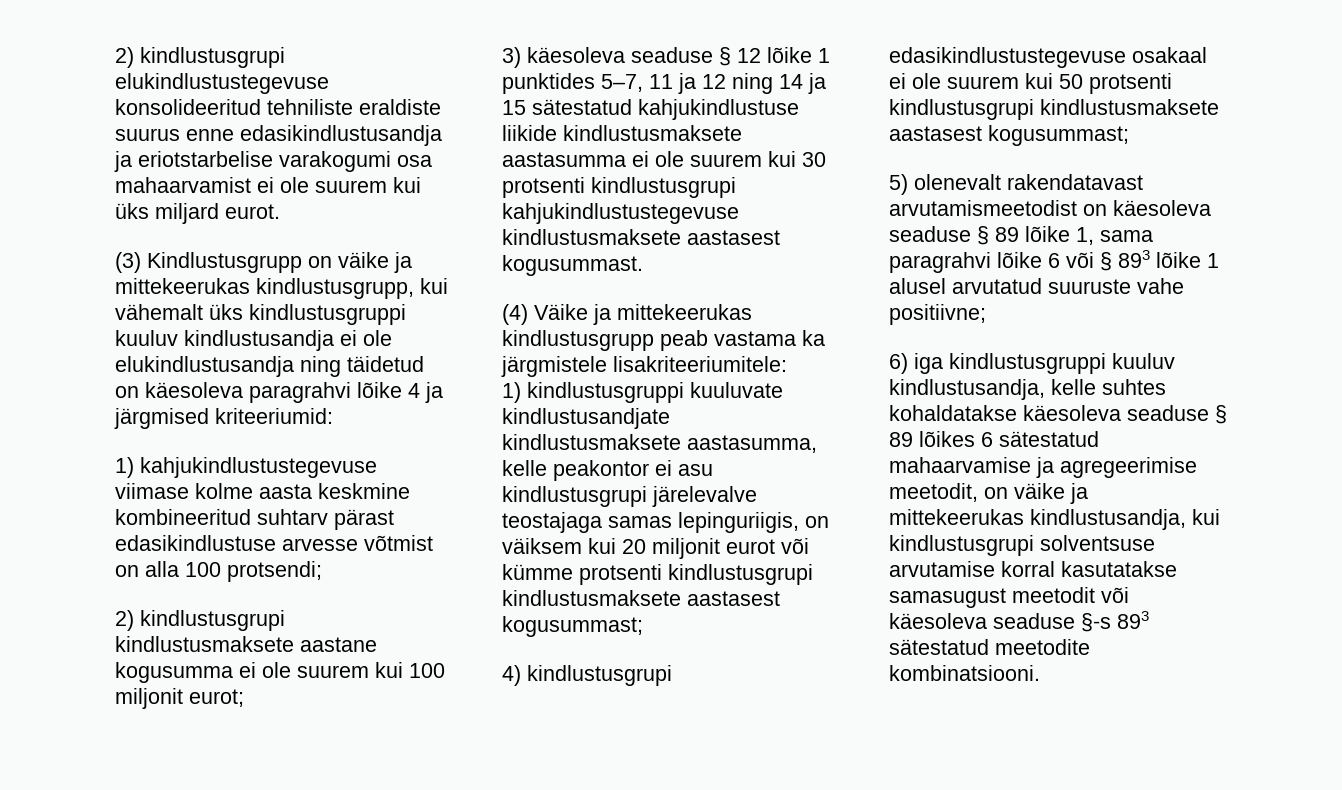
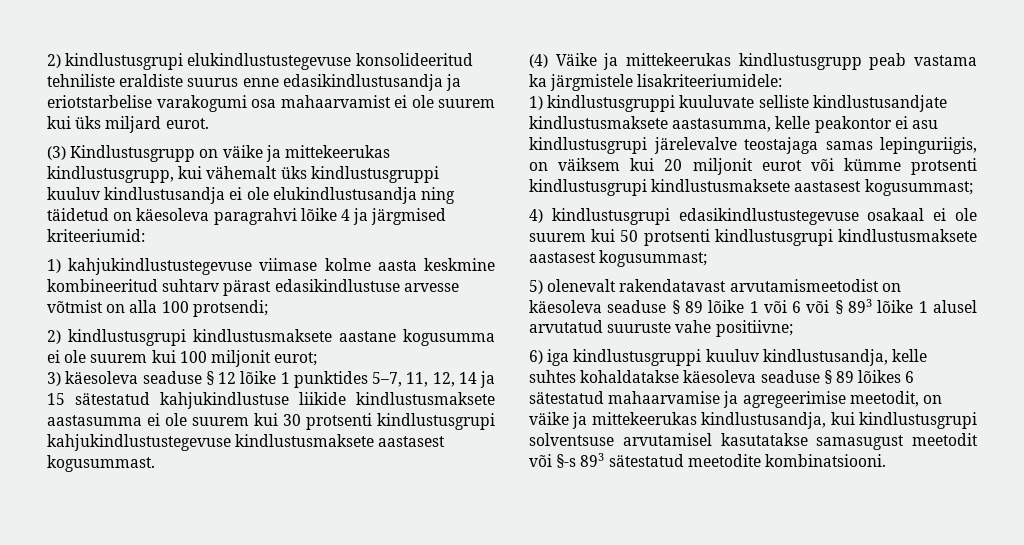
[649,73,773,94] 11 ja 12 ning -> [406,372,455,387] 11, 12,
[613,356,787,372] lisakriteeriumitele: -> [637,74,783,87] lisakriteeriumidele:
(783, 390) none -> [758,95,809,108] selliste
[1076,227,1153,245] [889,252,1042,273] 1, sama paragrahvi lõike -> [749,300,787,313] 1 või
[889,561,1055,577] arvutamise korral -> [622,433,712,446] arvutamisel
[889,613,1075,629] käesoleva seaduse -> (552, 460) none

